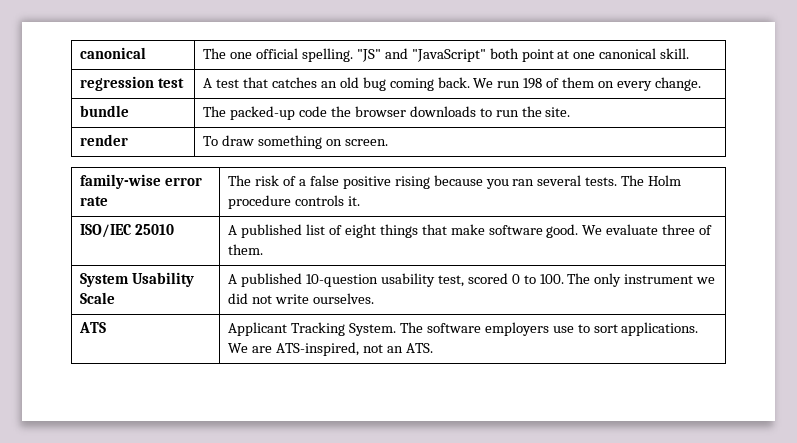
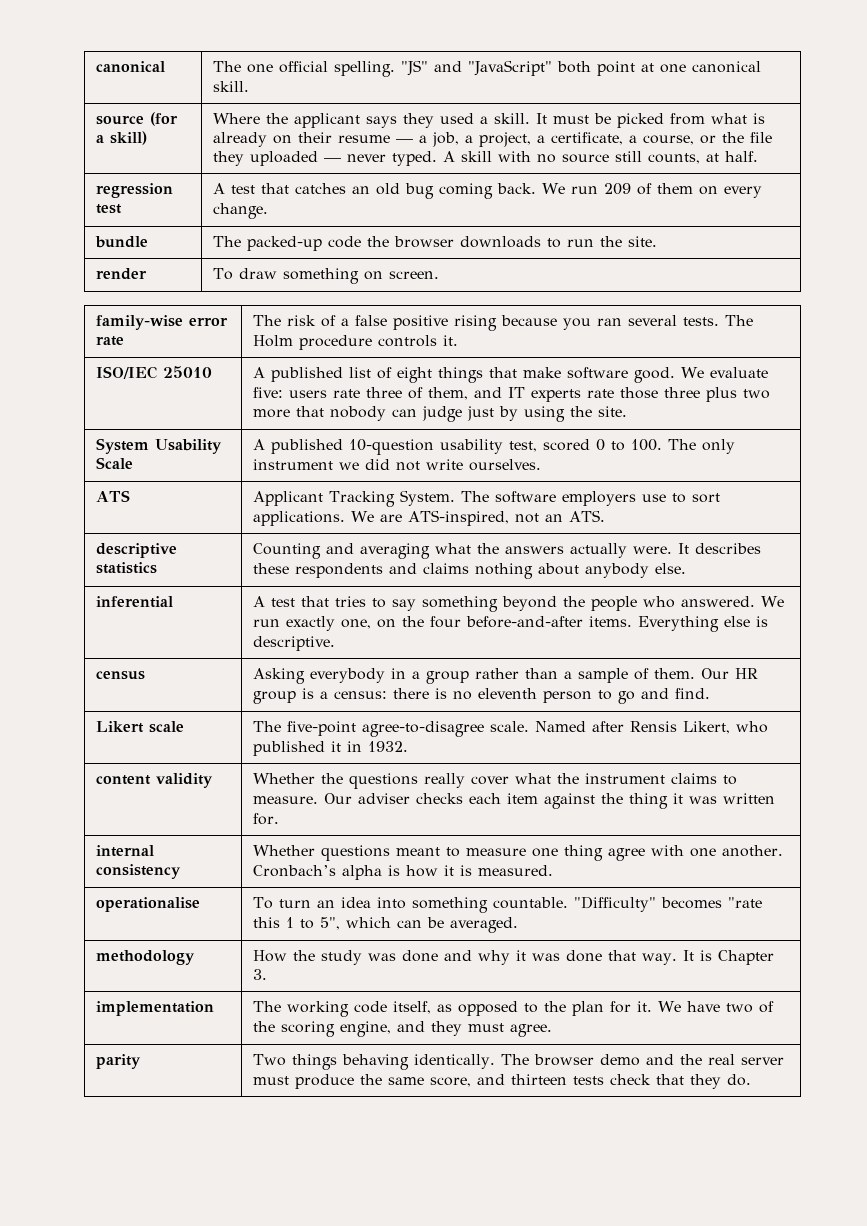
(690, 53) none -> [96,112,179,126] [96,131,148,145] [213,113,766,128] [213,132,773,147] [213,151,759,166] // source (for a skill) | Where the applicant says they used a skill. It must be picked from what is already on their resume — a job, a project, a certificate, a course, or the file they uploaded — never typed. A skill with no source still counts, at half.
[523,78,543,89] 198 -> [604,183,632,195] 209
[662,224,713,235] [228,244,264,255] three of them. -> [253,387,771,402] [253,406,628,422] five: users rate three of them, and IT experts rate those three plus two more that nobody can judge just by using the site.
(433, 348) none -> [96,543,178,558] [96,562,158,574] [253,543,762,559] [253,563,687,579] [96,596,174,608] [253,596,785,612] [253,616,769,632] [253,636,336,651] [96,671,146,680] [253,668,759,684] [253,688,711,704] [96,721,185,733] [253,721,769,737] [253,741,409,756] [96,773,214,788] [253,773,738,789] [253,793,776,809] [253,813,280,825] [96,845,155,857] [96,864,182,879] [253,845,784,861] [253,865,554,880] [96,897,201,912] [253,896,763,913] [253,917,519,933] [96,950,196,965] [253,950,775,965] [253,969,268,980] [96,1001,215,1016] [253,1001,775,1017] [253,1021,553,1037] [96,1054,142,1069] [253,1054,785,1070] [253,1074,752,1089] // descriptive statistics | Counting and averaging what the answers actually were. It describes these respondents and claims nothing about anybody else. // inferential | A test that tries to say something beyond the people who answered. We run exactly one, on the four before-and-after items. Everything else is descriptive. // census | Asking everybody in a group rather than a sample of them. Our HR group is a census: there is no eleventh person to go and find. // Likert scale | The five-point agree-to-disagree scale. Named after Rensis Likert, who published it in 1932. // content validity | Whether the questions really cover what the instrument claims to measure. Our adviser checks each item against the thing it was written for. // internal consistency | Whether questions meant to measure one thing agree with one another. Cronbach’s alpha is how it is measured. // operationalise | To turn an idea into something countable. "Difficulty" becomes "rate this 1 to 5", which can be averaged. // methodology | How the study was done and why it was done that way. It is Chapter 3. // implementation | The working code itself, as opposed to the plan for it. We have two of the scoring engine, and they must agree. // parity | Two things behaving identically. The browser demo and the real server must produce the same score, and thirteen tests check that they do.

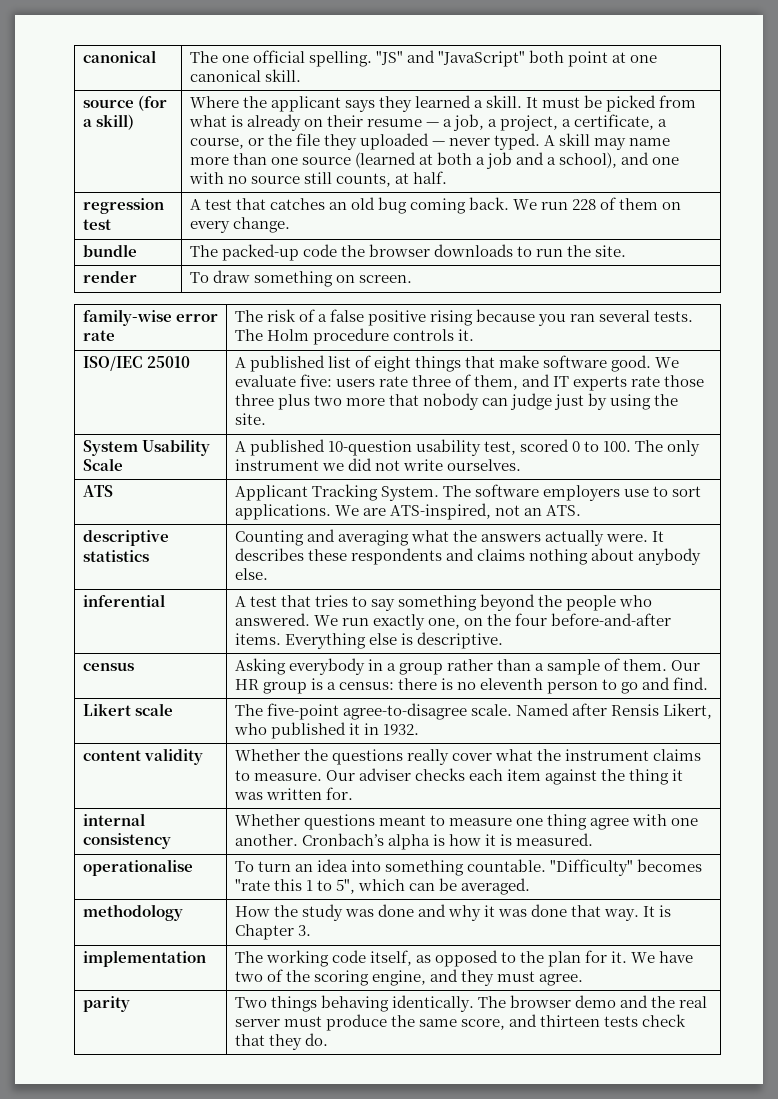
[440,113,475,124] used -> [414,95,471,108] learned
(493, 156) none -> [594,138,671,150] [189,152,680,169] may name more than one source (learned at both a job and a school), and one
[604,183,632,195] 209 -> [572,199,597,210] 228

